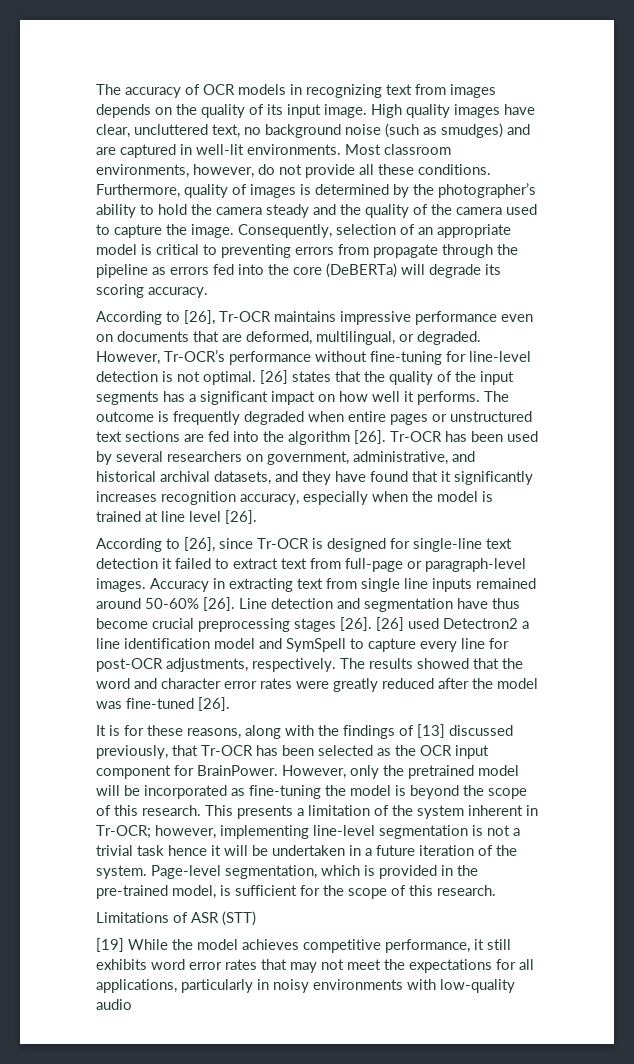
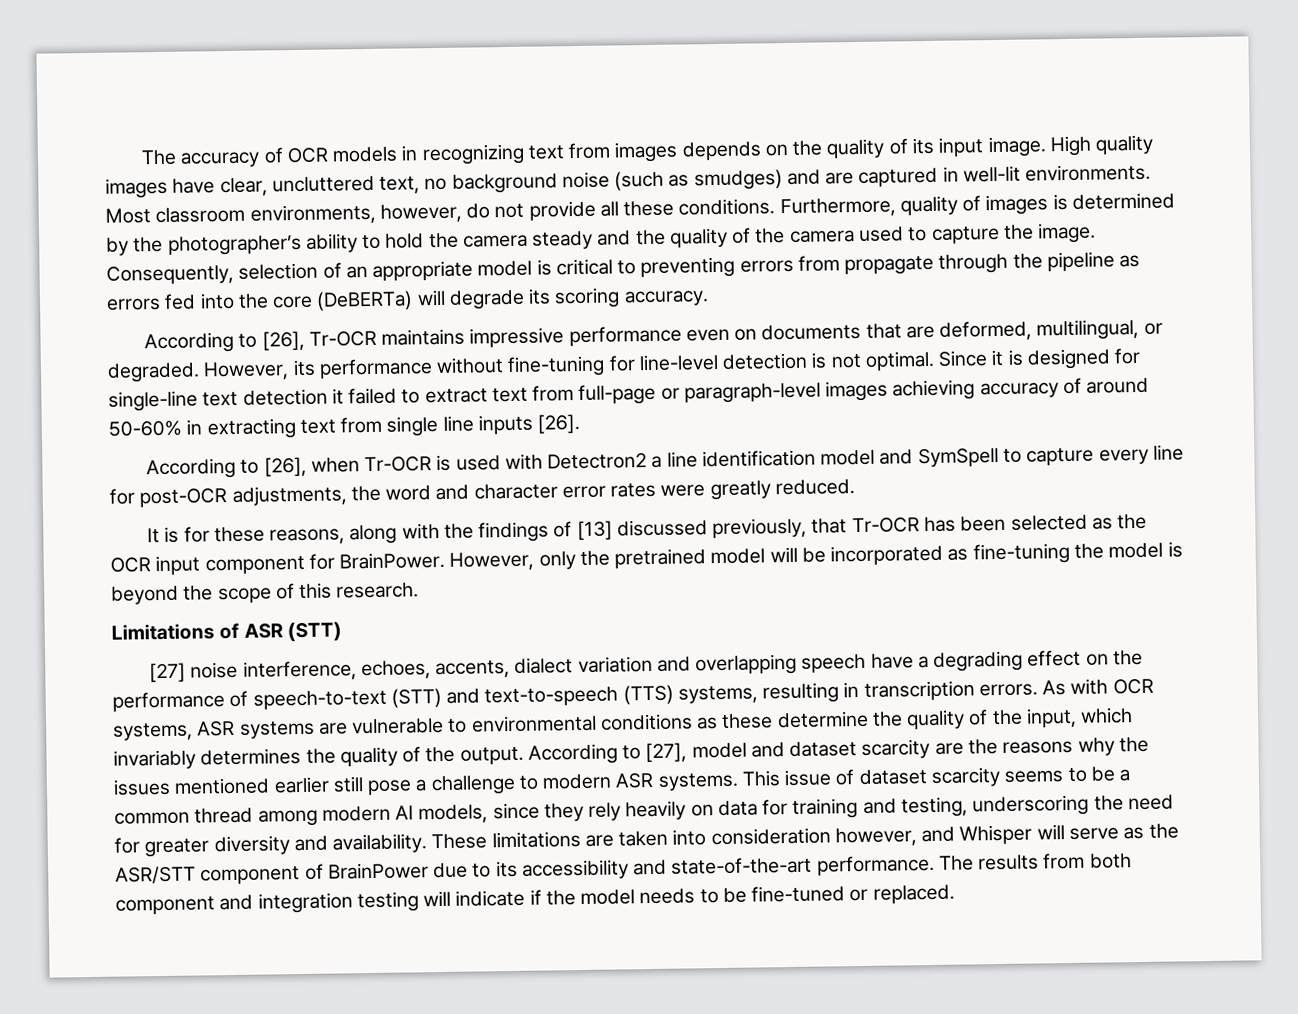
[164,350,225,362] Tr-OCR’s -> [292,359,316,377] its
[260,370,514,385] [96,391,509,405] [96,411,532,425] [96,430,538,445] [96,451,475,465] [96,471,533,485] [96,491,493,505] [96,510,257,524] [96,537,309,552] [26] states that the quality of the input segments has a significant impact on how well it performs. The outcome is frequently degraded when entire pages or unstructured text sections are fed into the algorithm [26]. Tr-OCR has been used by several researchers on government, administrative, and historical archival datasets, and they have found that it significantly increases recognition accuracy, especially when the model is trained at line level [26]. // According to [26], since Tr-OCR -> [938,349,1005,367] Since it
[96,578,209,592] images. Accuracy -> [825,377,1150,402] [108,420,182,437] images achieving accuracy of around 50-60%
[476,578,536,589] [96,597,520,612] [96,617,439,632] remained around 50-60% [26]. Line detection and segmentation have thus become crucial preprocessing stages [26]. [26] used -> [537,413,581,434] [145,453,543,480] [26]. // According to [26], when Tr-OCR is used with
[252,658,499,672] respectively. The results showed that -> (347, 495) none
[382,678,538,689] [96,697,230,711] reduced after the model was fine-tuned [26]. -> [774,479,855,496] reduced.
[205,805,538,819] [96,825,520,839] [96,845,517,856] [96,865,478,879] [96,885,496,899] [96,911,256,926] [96,938,511,953] [96,959,534,973] [96,979,515,993] [96,999,132,1010] This presents a limitation of the system inherent in Tr-OCR; however, implementing line-level segmentation is not a trivial task hence it will be undertaken in a future iteration of the system. Page-level segmentation, which is provided in the pre-trained model, is sufficient for the scope of this research. // Limitations of ASR (STT) // [19] While the model achieves competitive performance, it still exhibits word error rates that may not meet the expectations for all applications, particularly in noisy environments with low-quality audio -> [111,621,342,642] [148,649,1143,683] [112,678,1154,712] [113,707,1134,741] [113,736,1149,770] [113,766,1131,796] [114,794,1174,827] [114,823,1179,858] [115,852,1132,885] [115,884,955,915] // Limitations of ASR (STT) // [27] noise interference, echoes, accents, dialect variation and overlapping speech have a degrading effect on the performance of speech-to-text (STT) and text-to-speech (TTS) systems, resulting in transcription errors. As with OCR systems, ASR systems are vulnerable to environmental conditions as these determine the quality of the input, which invariably determines the quality of the output. According to [27], model and dataset scarcity are the reasons why the issues mentioned earlier still pose a challenge to modern ASR systems. This issue of dataset scarcity seems to be a common thread among modern AI models, since they rely heavily on data for training and testing, underscoring the need for greater diversity and availability. These limitations are taken into consideration however, and Whisper will serve as the ASR/STT component of BrainPower due to its accessibility and state-of-the-art performance. The results from both component and integration testing will indicate if the model needs to be fine-tuned or replaced.

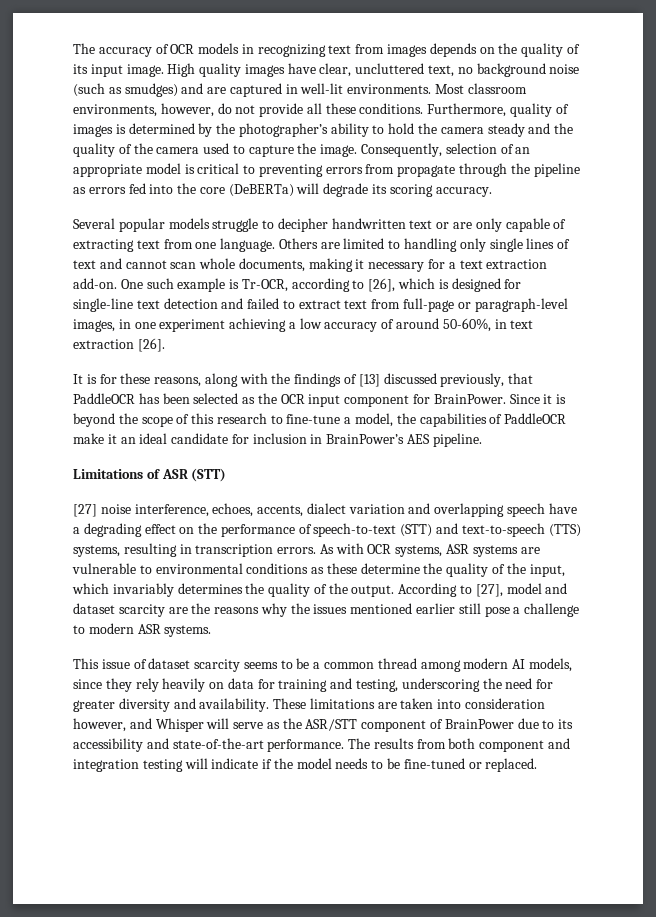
[143,318,1163,354] [107,349,1005,383] According to [26], Tr-OCR maintains impressive performance even on documents that are deformed, multilingual, or degraded. However, its performance without fine-tuning for line-level detection is not optimal. Since it -> [73,218,567,232] [73,238,571,252] [73,258,548,272] [73,278,436,292] Several popular models struggle to decipher handwritten text or are only capable of extracting text from one language. Others are limited to handling only single lines of text and cannot scan whole documents, making it necessary for a text extraction add-on. One such example is Tr-OCR, according to [26], which
[331,388,344,405] it -> [221,298,244,309] and
[825,377,1150,402] [108,413,581,440] [145,444,1184,480] [109,479,855,508] images achieving accuracy of around 50-60% in extracting text from single line inputs [26]. // According to [26], when Tr-OCR is used with Detectron2 a line identification model and SymSpell to capture every line for post-OCR adjustments, the word and character error rates were greatly reduced. -> [73,318,534,332] [73,338,165,352] images, in one experiment achieving a low accuracy of around 50-60%, in text extraction [26].
[851,517,920,534] Tr-OCR -> [73,393,135,404] PaddleOCR
[449,542,1164,571] However, only the pretrained model will be incorporated as fine-tuning the model -> [509,394,553,404] Since it
[336,582,420,599] research. -> [216,413,567,427] [73,433,482,447] research to fine-tune a model, the capabilities of PaddleOCR make it an ideal candidate for inclusion in BrainPower’s AES pipeline.
(739, 781) none -> (212, 631) //

